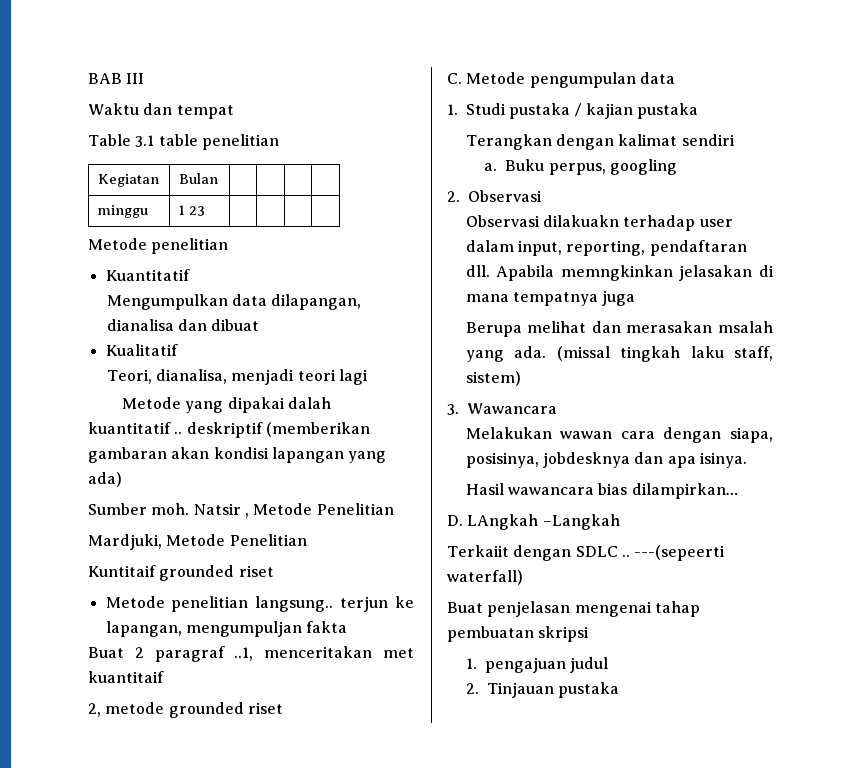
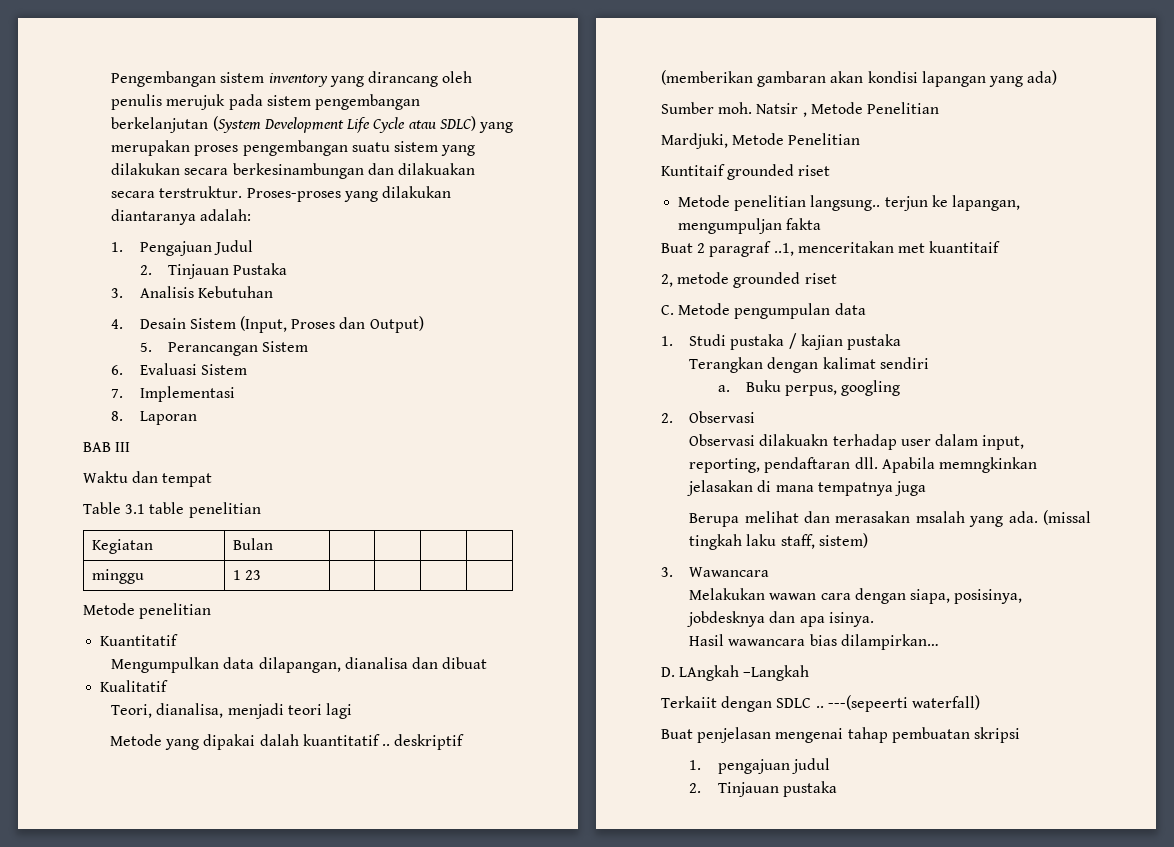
(88, 78) none -> [111,71,473,87] [111,94,421,110] [111,116,513,133] [111,140,476,156] [111,163,476,179] [111,186,452,202] [111,209,252,225] [111,240,253,256] [139,263,288,279] [111,286,273,298] [111,316,424,333] [139,341,309,356] [111,363,247,375] [111,386,235,402] [111,411,197,425] Pengembangan sistem inventory yang dirancang oleh penulis merujuk pada sistem pengembangan berkelanjutan (System Development Life Cycle atau SDLC) yang merupakan proses pengembangan suatu sistem yang dilakukan secara berkesinambungan dan dilakuakan secara terstruktur. Proses-proses yang dilakukan diantaranya adalah: // 1. Pengajuan Judul // 2. Tinjauan Pustaka // 3. Analisis Kebutuhan // 4. Desain Sistem (Input, Proses dan Output) // 5. Perancangan Sistem // 6. Evaluasi Sistem // 7. Implementasi // 8. Laporan //

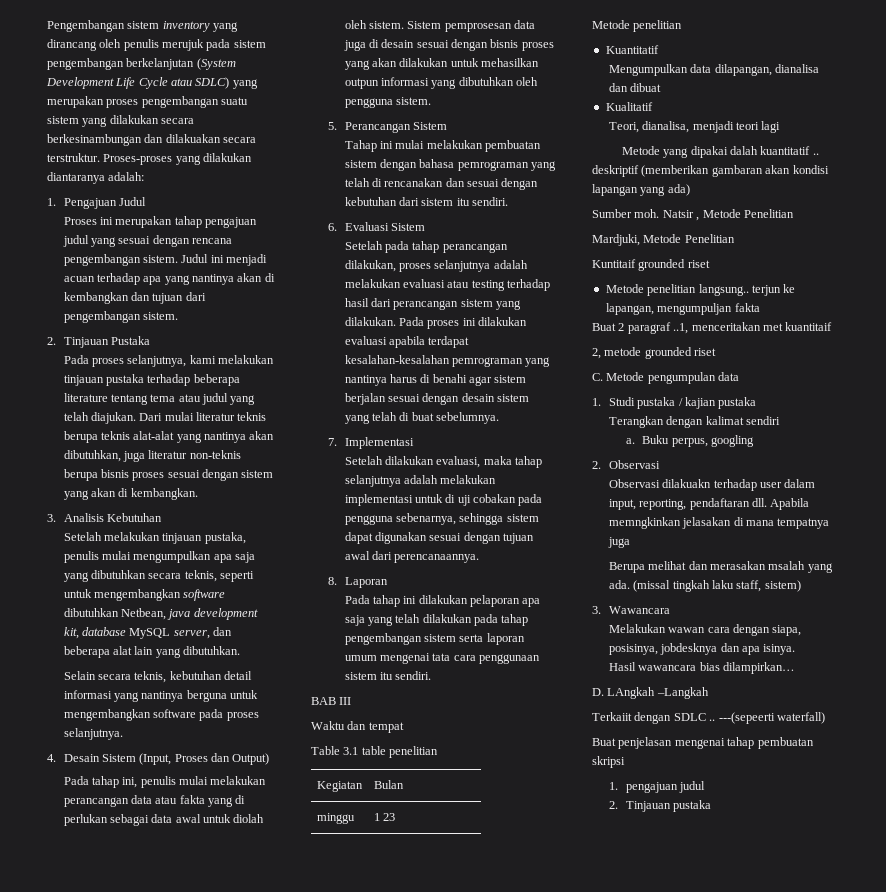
[139,263,288,279] [111,286,273,298] 2. Tinjauan Pustaka // 3. Analisis Kebutuhan -> [63,216,258,228] [62,235,233,247] [63,254,268,266] [63,273,275,285] [63,292,206,304] [63,311,178,323] [46,336,150,348] [63,355,275,367] [63,374,240,386] [63,393,256,405] [63,412,267,424] [63,431,275,443] [63,450,241,462] [63,469,274,481] [63,488,198,500] [46,513,162,522] [63,532,246,544] [63,551,256,563] [63,570,255,582] [63,589,226,601] [63,608,258,620] [63,627,233,639] [63,646,241,658] [63,671,253,683] [63,690,259,702] [63,709,259,721] [63,728,123,740] Proses ini merupakan tahap pengajuan judul yang sesuai dengan rencana pengembangan sistem. Judul ini menjadi acuan terhadap apa yang nantinya akan di kembangkan dan tujuan dari pengembangan sistem. // 2. Tinjauan Pustaka // Pada proses selanjutnya, kami melakukan tinjauan pustaka terhadap beberapa literature tentang tema atau judul yang telah diajukan. Dari mulai literatur teknis berupa teknis alat-alat yang nantinya akan dibutuhkan, juga literatur non-teknis berupa bisnis proses sesuai dengan sistem yang akan di kembangkan. // 3. Analisis Kebutuhan // Setelah melakukan tinjauan pustaka, penulis mulai mengumpulkan apa saja yang dibutuhkan secara teknis, seperti untuk mengembangkan software dibutuhkan Netbean, java development kit, database MySQL server, dan beberapa alat lain yang dibutuhkan. // Selain secara teknis, kebutuhan detail informasi yang nantinya berguna untuk mengembangkan software pada proses selanjutnya.
[139,341,309,356] [111,363,247,375] [111,386,235,402] [111,411,197,425] 5. Perancangan Sistem // 6. Evaluasi Sistem // 7. Implementasi // 8. Laporan -> [63,776,267,788] [63,795,246,807] [63,814,265,826] [344,20,536,32] [343,39,554,51] [344,58,540,70] [344,77,539,89] [344,97,431,108] [327,122,447,133] [344,140,542,152] [344,159,557,171] [344,178,539,190] [344,197,509,206] [327,222,425,231] [344,241,508,253] [344,260,528,272] [344,279,551,291] [344,298,522,310] [344,317,528,329] [344,336,470,348] [344,355,551,367] [344,374,527,386] [344,393,530,405] [344,412,500,424] [327,437,414,449] [344,456,543,468] [344,475,497,487] [344,494,543,506] [344,513,539,525] [344,532,535,544] [344,551,480,563] [327,577,388,588] [344,595,541,607] [344,614,529,626] [344,633,525,645] [344,653,541,664] [344,671,432,680] Pada tahap ini, penulis mulai melakukan perancangan data atau fakta yang di perlukan sebagai data awal untuk diolah oleh sistem. Sistem pemprosesan data juga di desain sesuai dengan bisnis proses yang akan dilakukan untuk mehasilkan outpun informasi yang dibutuhkan oleh pengguna sistem. // 5. Perancangan Sistem // Tahap ini mulai melakukan pembuatan sistem dengan bahasa pemrograman yang telah di rencanakan dan sesuai dengan kebutuhan dari sistem itu sendiri. // 6. Evaluasi Sistem // Setelah pada tahap perancangan dilakukan, proses selanjutnya adalah melakukan evaluasi atau testing terhadap hasil dari perancangan sistem yang dilakukan. Pada proses ini dilakukan evaluasi apabila terdapat kesalahan-kesalahan pemrograman yang nantinya harus di benahi agar sistem berjalan sesuai dengan desain sistem yang telah di buat sebelumnya. // 7. Implementasi // Setelah dilakukan evaluasi, maka tahap selanjutnya adalah melakukan implementasi untuk di uji cobakan pada pengguna sebenarnya, sehingga sistem dapat digunakan sesuai dengan tujuan awal dari perencanaannya. // 8. Laporan // Pada tahap ini dilakukan pelaporan apa saja yang telah dilakukan pada tahap pengembangan sistem serta laporan umum mengenai tata cara penggunaan sistem itu sendiri.

